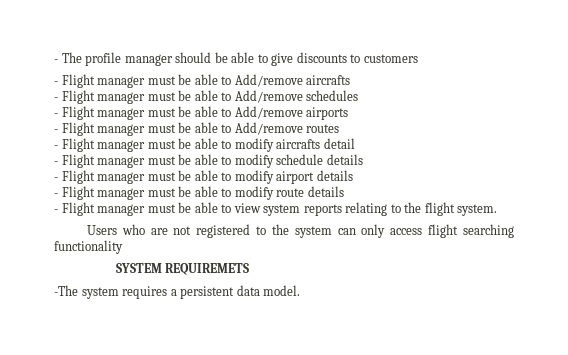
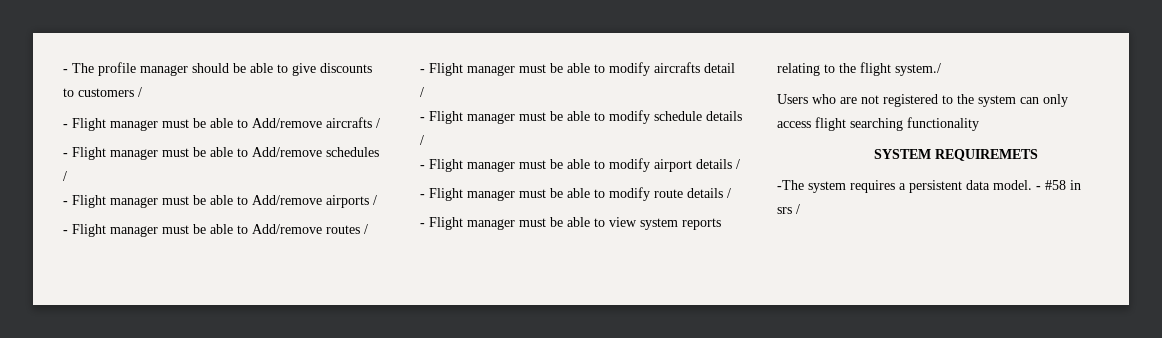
(418, 58) none -> [138,87,142,97] /
(351, 80) none -> [376,118,380,128] /
(359, 95) none -> [63,171,67,181] /
(349, 113) none -> [373,195,377,205] /
(340, 128) none -> [364,224,368,234] /
(355, 143) none -> [420,87,424,97] /
(363, 159) none -> [420,135,424,145] /
(353, 175) none -> [736,159,740,169] /
(344, 191) none -> [727,188,731,198] /
[457,204,498,216] system. -> [895,63,941,76] system./
(301, 290) none -> [1036,180,1081,190] [777,204,800,214] - #58 in srs /

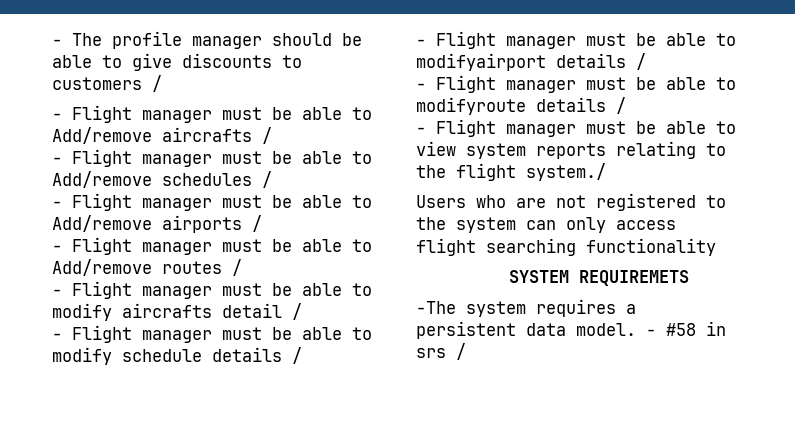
[609,158,740,172] [420,187,683,201] modify airport details / // - Flight manager must be able to modify route -> [416,53,646,71] [416,75,736,93] [416,97,526,115] modifyairport details / // - Flight manager must be able to modifyroute

